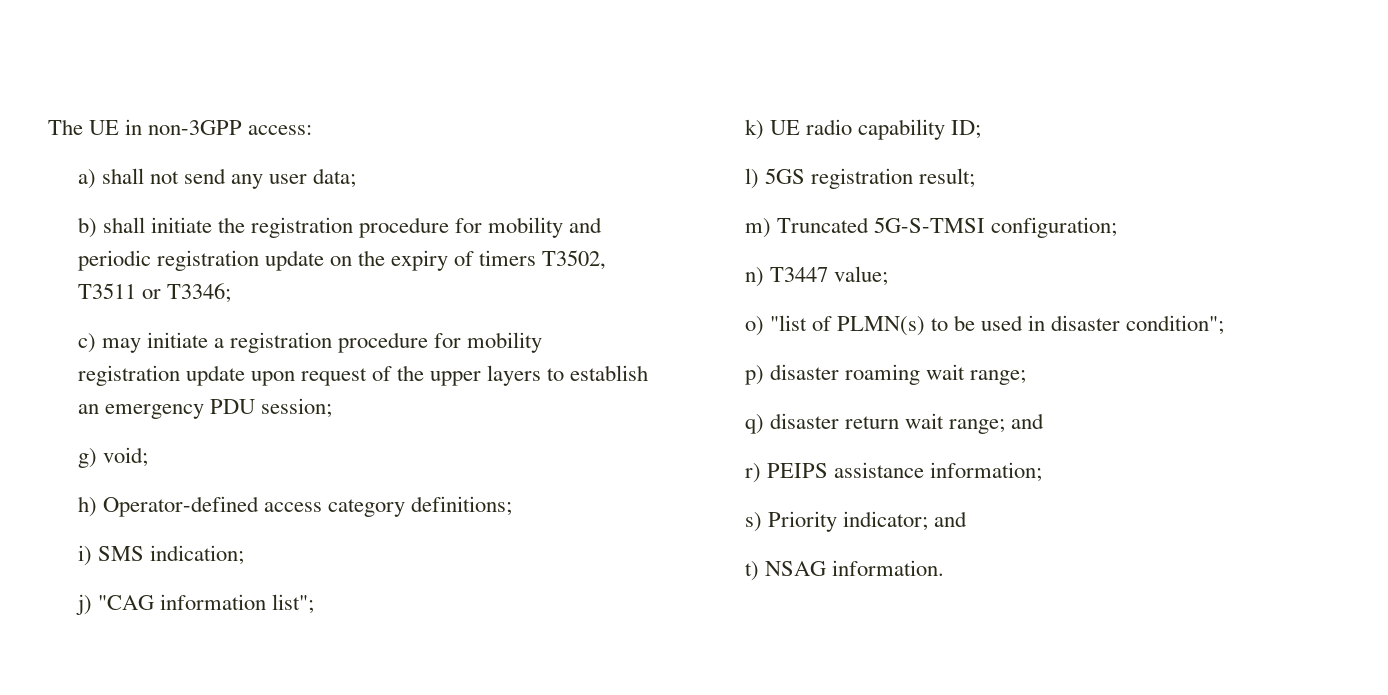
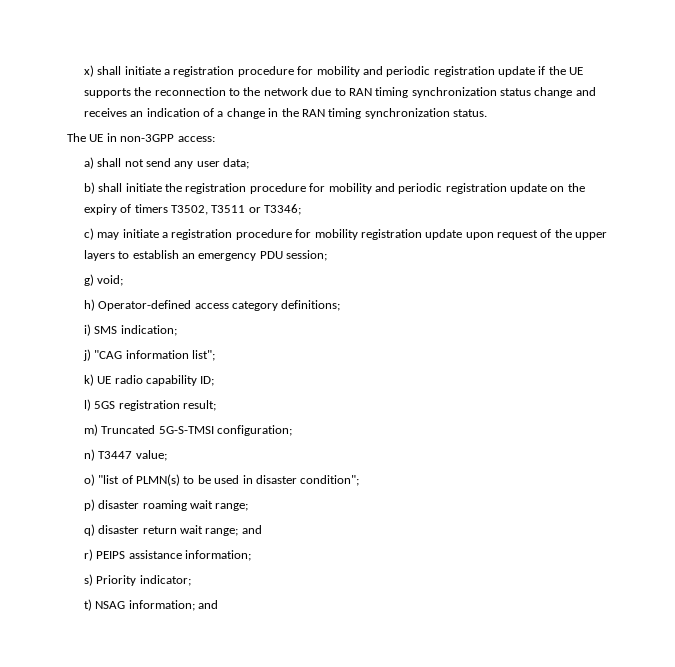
(48, 127) none -> [83,65,584,77] [83,87,596,98] [83,108,488,119] x) shall initiate a registration procedure for mobility and periodic registration update if the UE supports the reconnection to the network due to RAN timing synchronization status change and receives an indication of a change in the RAN timing synchronization status. //
[933,511,967,527] and -> (191, 580) none
[831,560,944,576] information. -> [128,600,219,611] information; and

